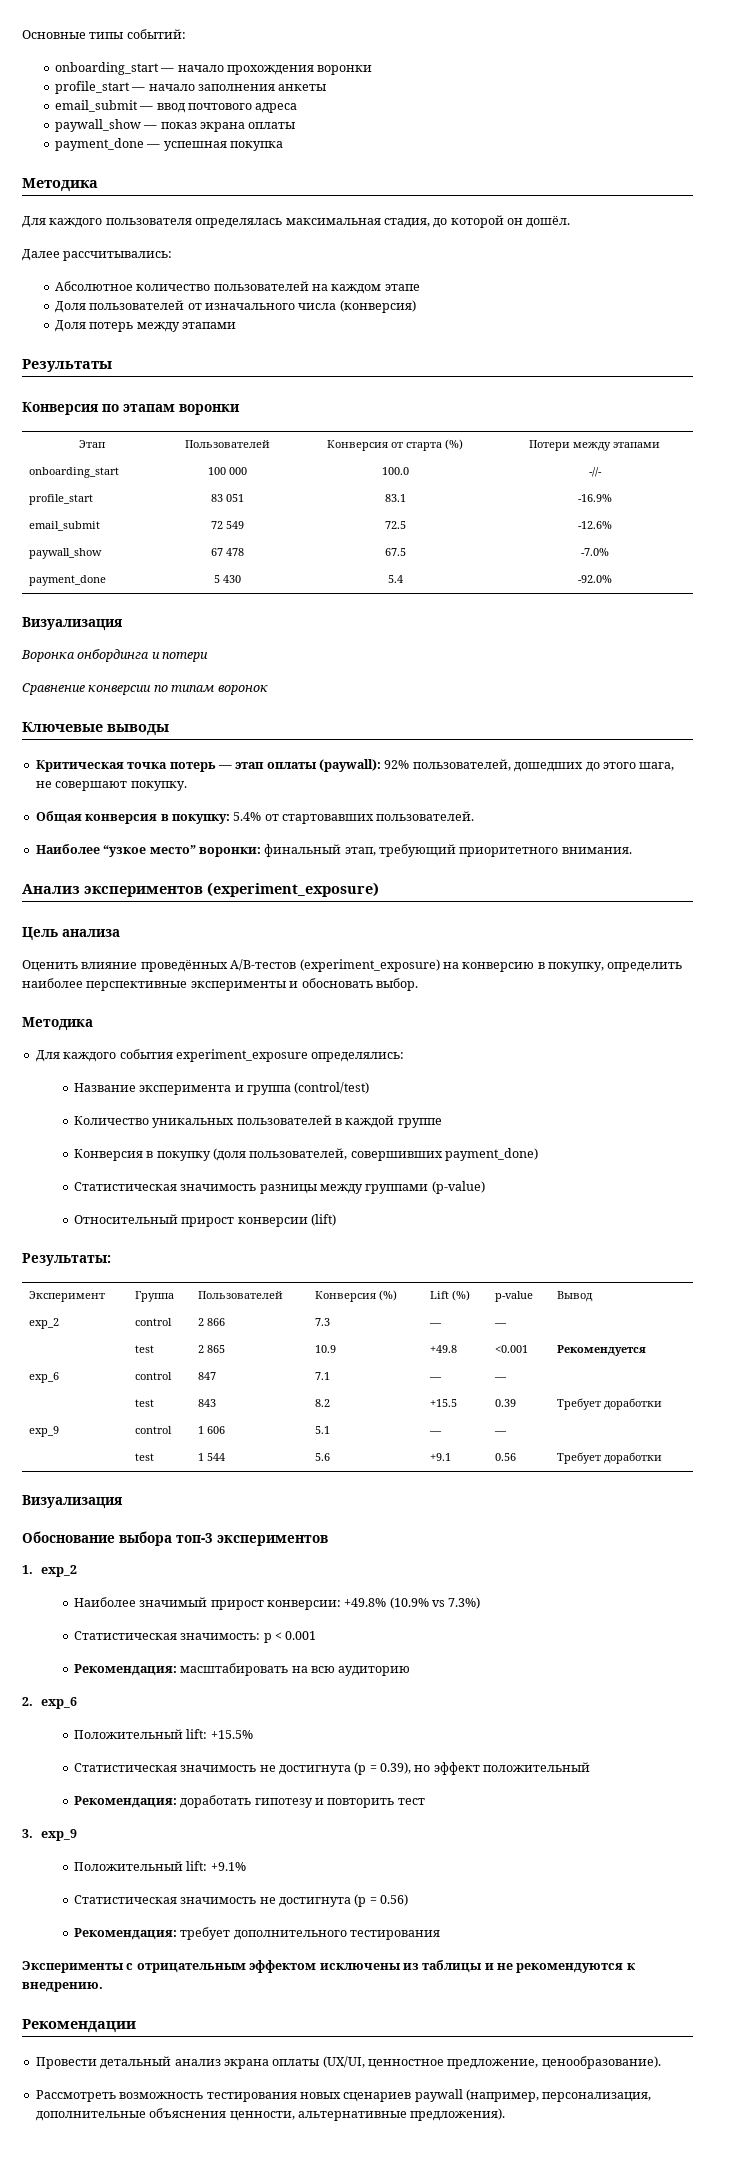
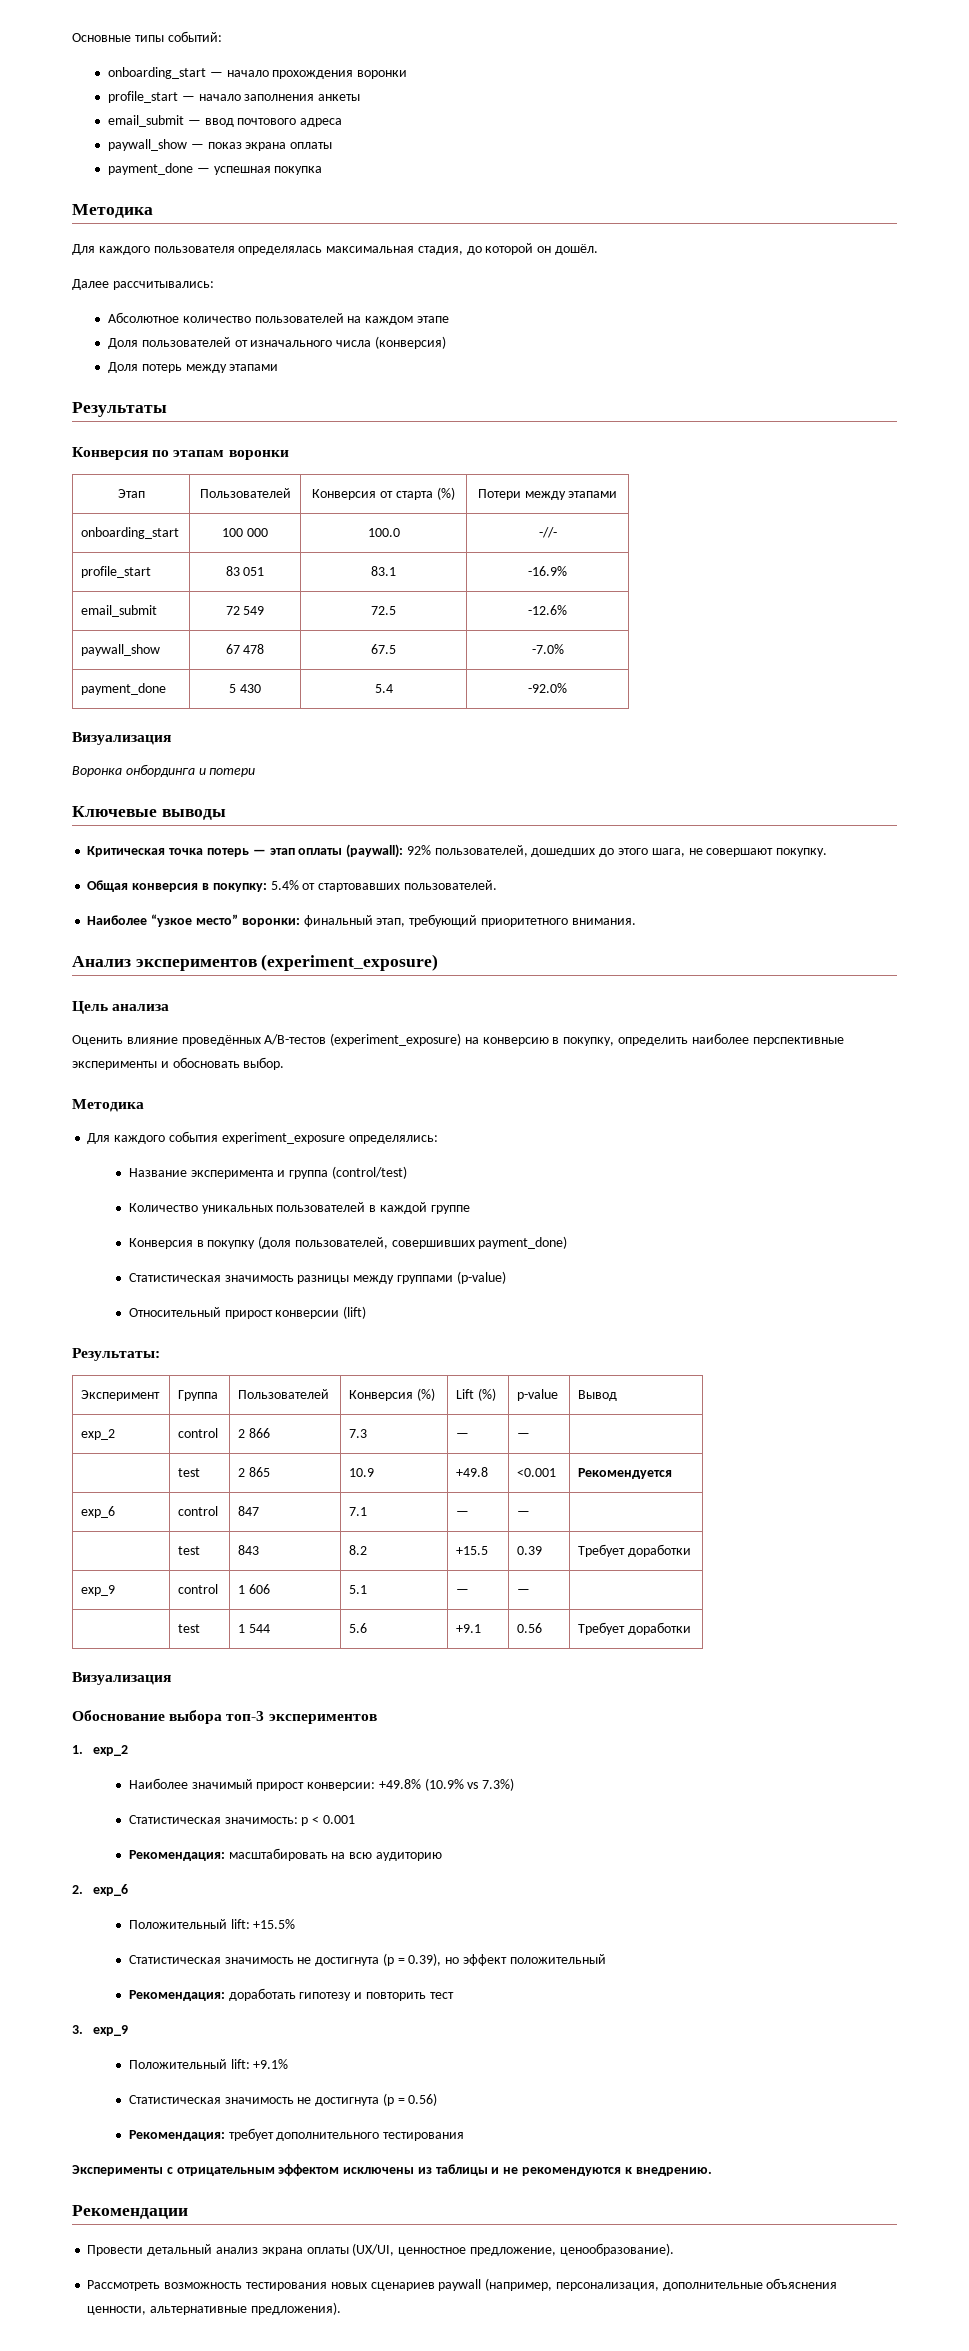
[22,683,268,695] // Сравнение конверсии по типам воронок -> (256, 772) none

